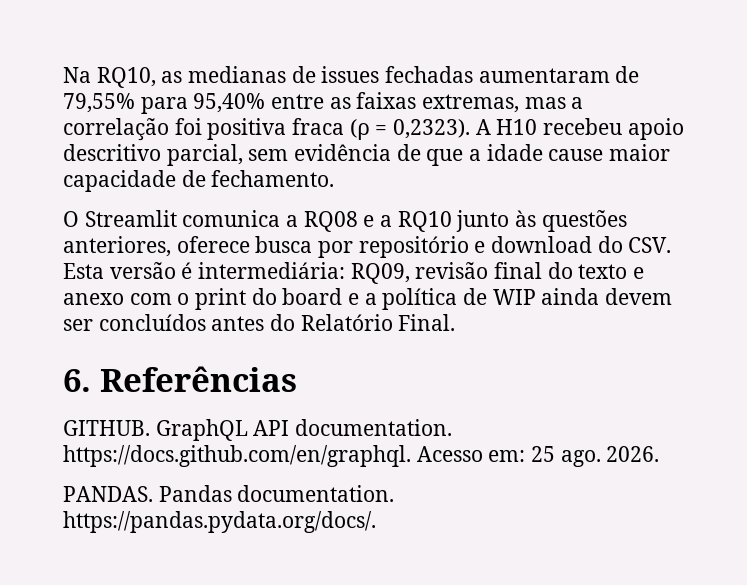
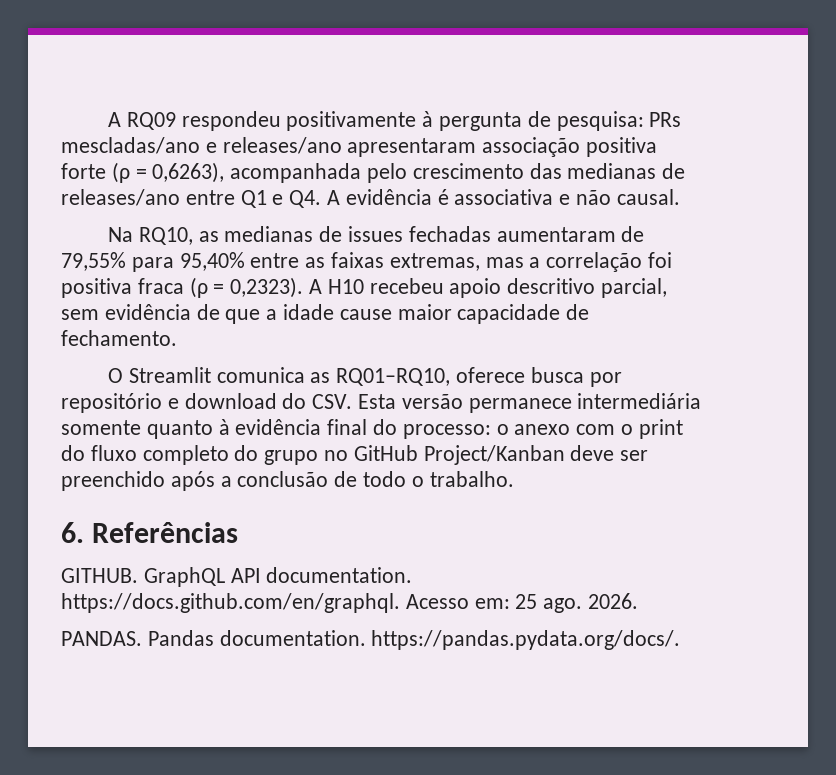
(63, 75) none -> [107,111,682,131] [61,137,658,157] [61,162,686,183] [61,189,680,208] A RQ09 respondeu positivamente à pergunta de pesquisa: PRs mescladas/ano e releases/ano apresentaram associação positiva forte (ρ = 0,6263), acompanhada pelo crescimento das medianas de releases/ano entre Q1 e Q4. A evidência é associativa e não causal. //
[286,210,627,232] [63,236,171,257] a RQ08 e a RQ10 junto às questões anteriores, -> [310,368,451,386] as RQ01–RQ10,
[181,262,645,284] é intermediária: RQ09, revisão final do texto e -> [468,393,702,413] [61,419,509,439] permanece intermediária somente quanto à evidência final do processo: o
[282,288,673,310] [63,314,456,331] board e a política de WIP ainda devem ser concluídos antes do Relatório Final. -> [90,445,649,465] [61,471,514,491] fluxo completo do grupo no GitHub Project/Kanban deve ser preenchido após a conclusão de todo o trabalho.

